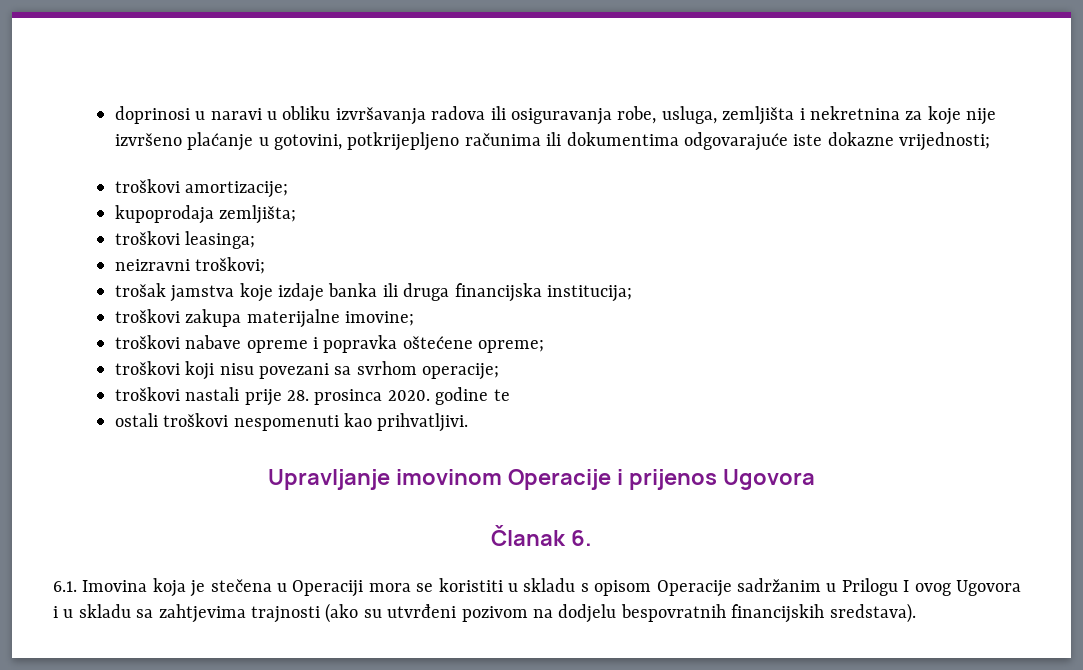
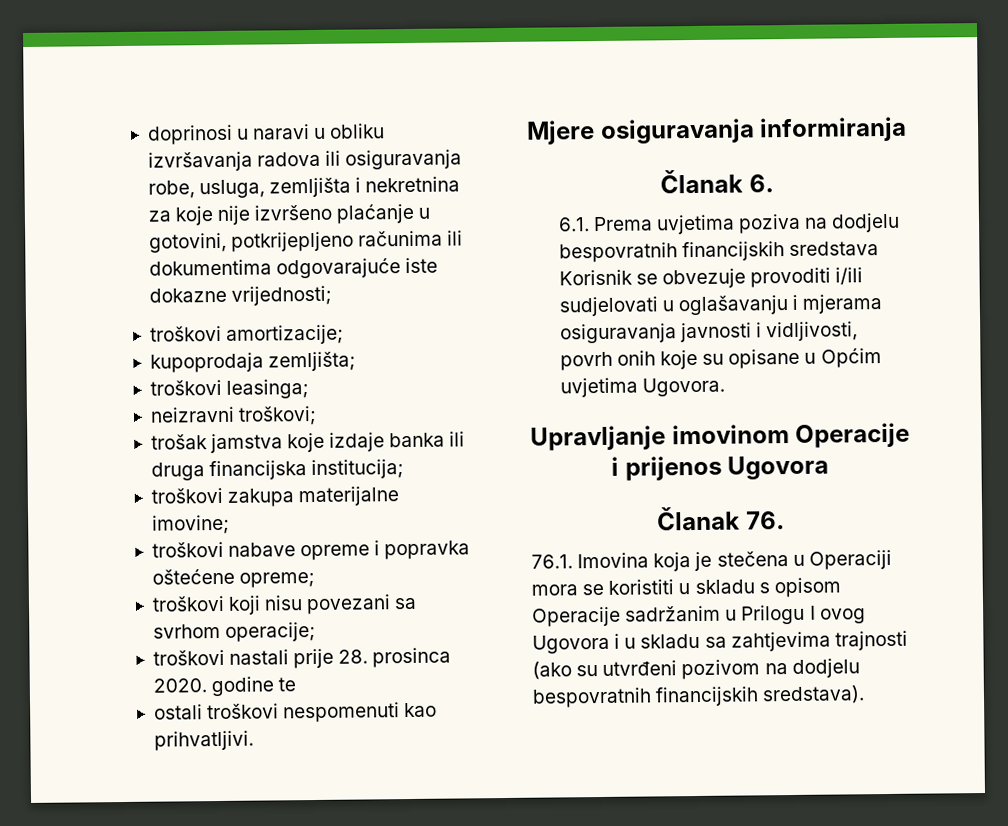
(469, 422) none -> [526,116,907,145] [660,169,774,194] [557,212,901,235] [558,241,879,263] [558,267,864,289] [558,294,883,317] [559,321,859,344] [559,348,882,371] [559,377,725,398] // Mjere osiguravanja informiranja // Članak 6. // 6.1. Prema uvjetima poziva na dodjelu bespovratnih financijskih sredstava Korisnik se obvezuje provoditi i/ili sudjelovati u oglašavanju i mjerama osiguravanja javnosti i vidljivosti, povrh onih koje su opisane u Općim uvjetima Ugovora.
[570,530,592,546] [53,581,77,592] 6. // 6.1. -> [745,511,785,530] [531,554,573,569] 76. // 76.1.

